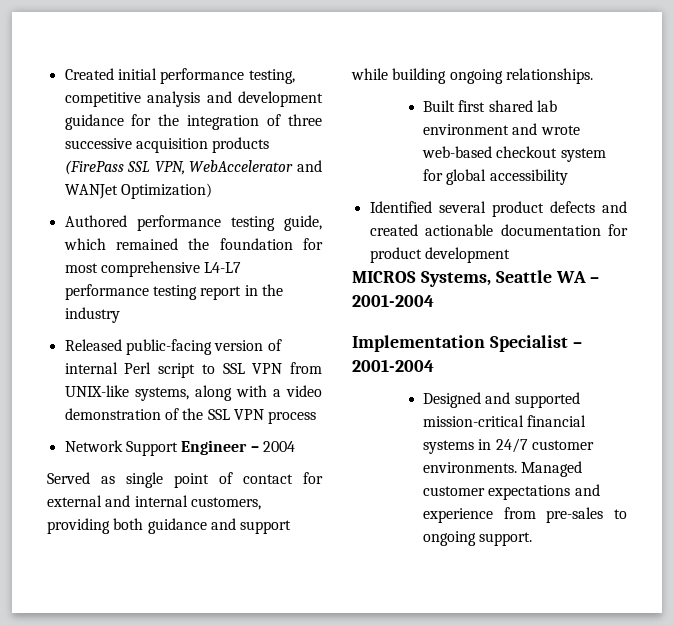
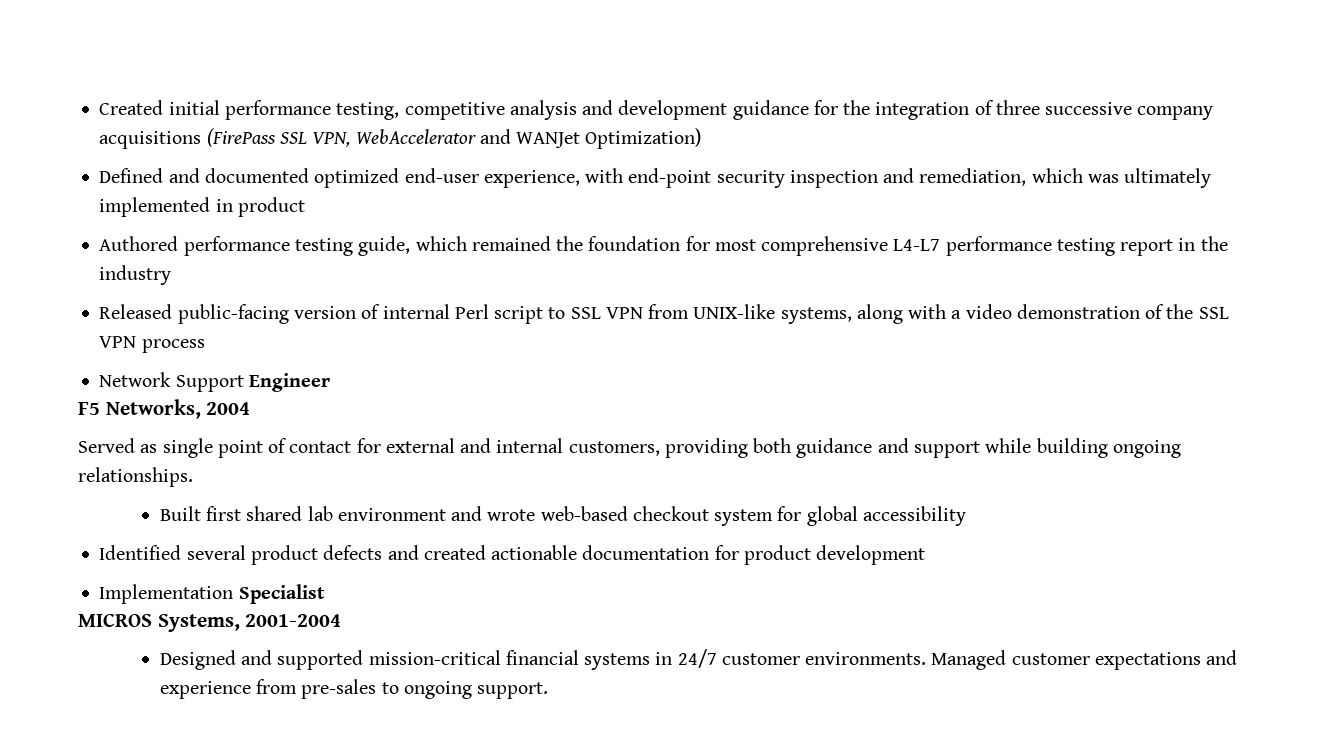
[135,137,270,153] acquisition products -> [1137,106,1214,120] [99,131,202,149] company acquisitions
(212, 191) none -> [99,168,1212,188] [99,197,305,217] // Defined and documented optimized end-user experience, with end-point security inspection and remediation, which was ultimately implemented in product
[250,446,259,452] – -> [78,399,201,419] // F5 Networks,
(510, 255) none -> [99,584,325,604] // Implementation Specialist
[495,270,600,283] [352,294,434,307] [352,335,582,352] Seattle WA – 2001-2004 // Implementation Specialist – -> (240, 623) none

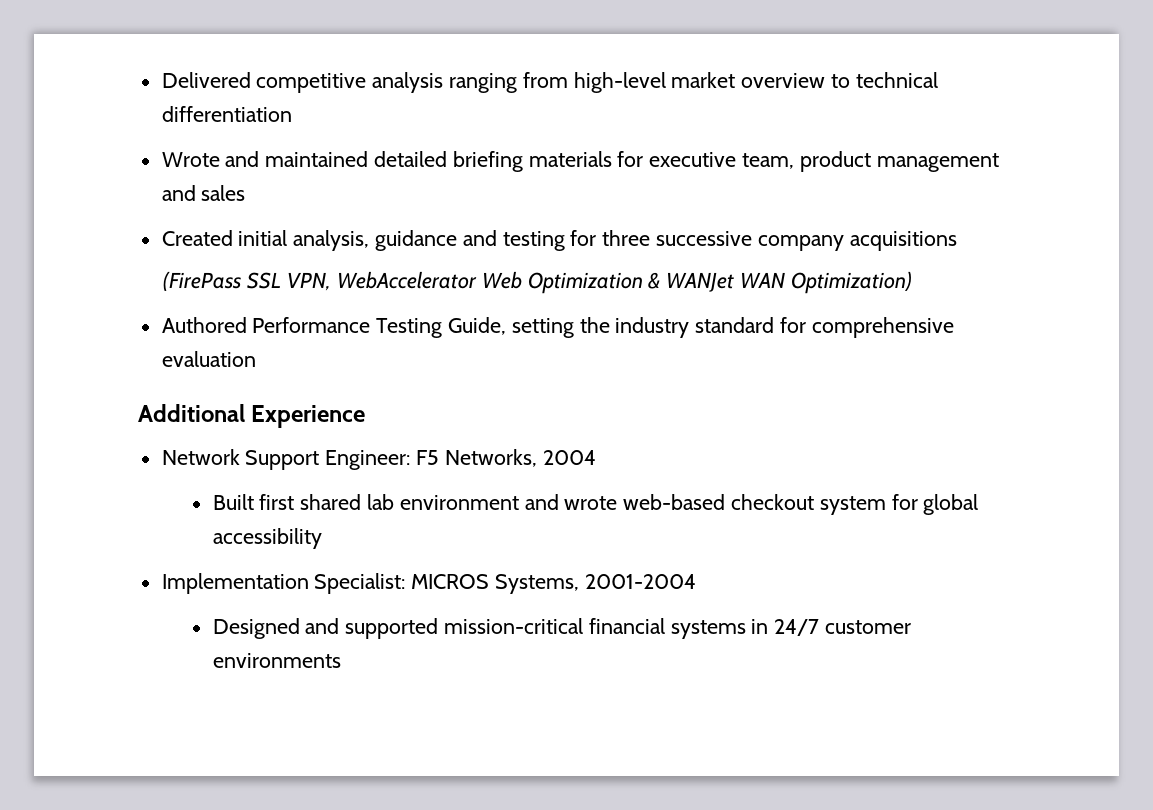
[99,100,994,120] Created initial performance testing, competitive analysis and development guidance for the integration of -> [161,72,938,93] [161,106,292,122] [161,151,999,172] [161,185,246,201] [161,230,597,251] Delivered competitive analysis ranging from high-level market overview to technical differentiation // Wrote and maintained detailed briefing materials for executive team, product management and sales // Created initial analysis, guidance and testing for
(202, 140) none -> (957, 241) //
[479,128,702,149] [99,168,1212,188] [99,197,305,217] [99,236,1228,256] [99,265,172,285] [99,304,1229,324] [99,336,205,353] and WANJet Optimization) // Defined and documented optimized end-user experience, with end-point security inspection and remediation, which was ultimately implemented in product // Authored performance testing guide, which remained the foundation for most comprehensive L4-L7 performance testing report in the industry // Released public-facing version of internal Perl script to SSL VPN from UNIX-like systems, along with a video demonstration of the SSL VPN process -> [481,271,912,294] [161,317,954,338] [161,351,256,367] [138,404,366,428] Web Optimization & WANJet WAN Optimization) // Authored Performance Testing Guide, setting the industry standard for comprehensive evaluation // Additional Experience
[248,373,330,392] Engineer // -> [325,450,411,470] Engineer:
[78,438,1181,458] [78,467,193,487] // Served as single point of contact for external and internal customers, providing both guidance and support while building ongoing relationships. -> (596, 457) none
[99,545,926,565] // Identified several product defects and created actionable documentation for product development -> (322, 538) none
[238,584,325,604] Specialist // -> [314,573,406,594] Specialist:
[805,650,1238,670] [159,679,549,699] environments. Managed customer expectations and experience from pre-sales to ongoing support. -> [212,653,341,668] environments

